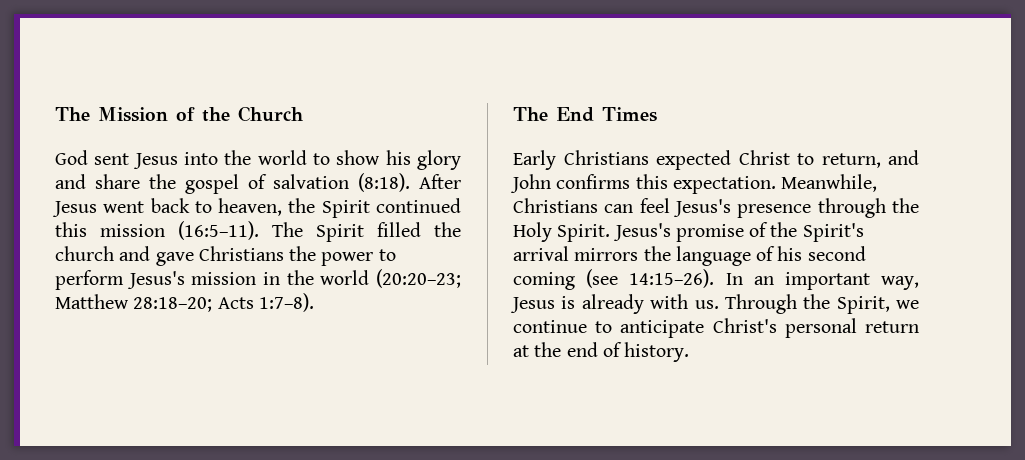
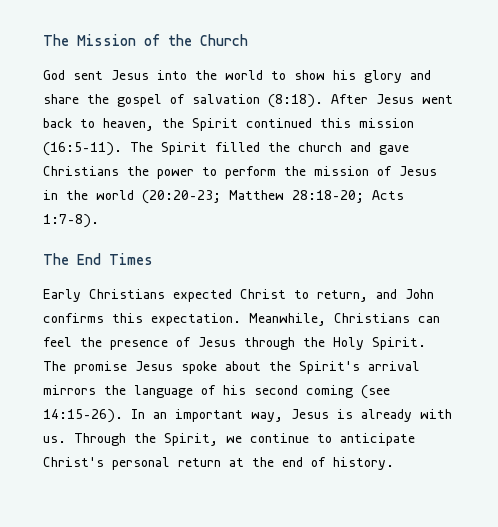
[126,271,257,289] Jesus's mission -> [284,166,437,176] the mission of Jesus
[673,198,919,218] [513,222,769,242] Jesus's presence through the Holy Spirit. Jesus's promise of -> [80,337,426,350] [43,361,261,374] the presence of Jesus through the Holy Spirit. The promise Jesus spoke about

